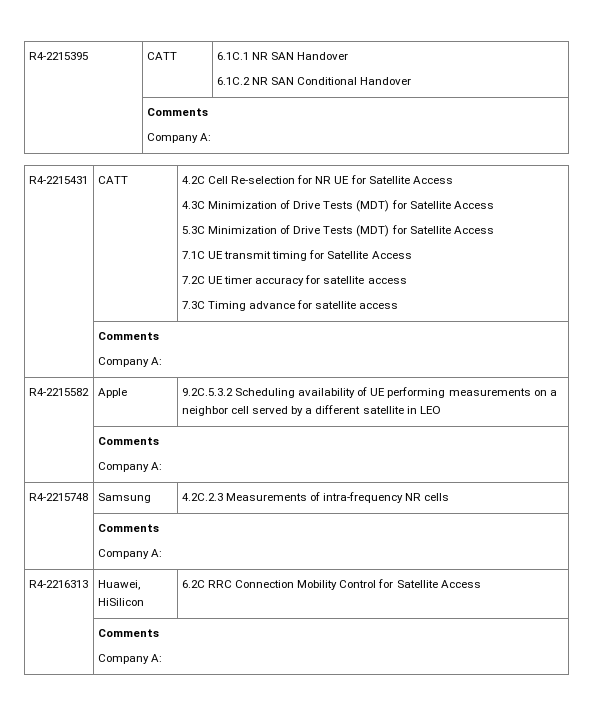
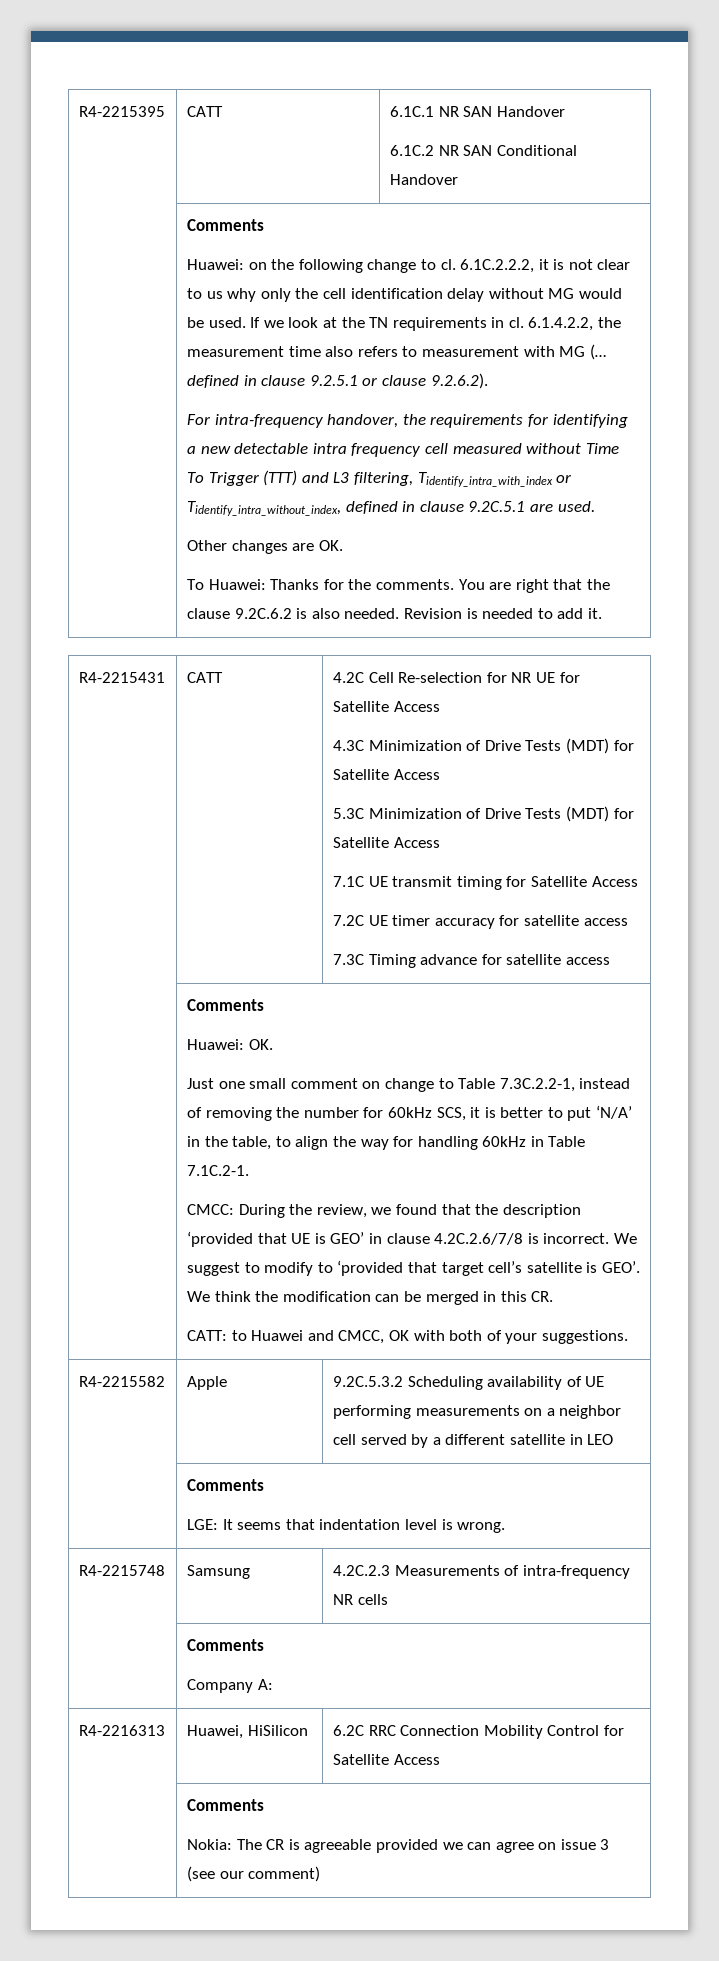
[146,133,212,143] Company A: -> [186,259,631,273] [186,288,622,302] [186,317,622,331] [186,344,607,360] [186,373,488,389] [186,414,628,428] [186,443,619,457] [186,470,572,487] [186,501,595,516] [186,540,343,554] [186,579,610,593] [186,608,602,619] Huawei: on the following change to cl. 6.1C.2.2.2, it is not clear to us why only the cell identification delay without MG would be used. If we look at the TN requirements in cl. 6.1.4.2.2, the measurement time also refers to measurement with MG (… defined in clause 9.2.5.1 or clause 9.2.6.2). // For intra-frequency handover, the requirements for identifying a new detectable intra frequency cell measured without Time To Trigger (TTT) and L3 filtering, Tidentify_intra_with_index or Tidentify_intra_without_index, defined in clause 9.2C.5.1 are used. // Other changes are OK. // To Huawei: Thanks for the comments. You are right that the clause 9.2C.6.2 is also needed. Revision is needed to add it.
[97,357,163,367] Company A: -> [186,1039,273,1050] [186,1078,631,1092] [186,1105,633,1121] [186,1136,586,1150] [186,1165,249,1176] [186,1204,581,1218] [186,1231,637,1247] [186,1260,640,1276] [186,1291,554,1305] [186,1330,628,1344] Huawei: OK. // Just one small comment on change to Table 7.3C.2.2-1, instead of removing the number for 60kHz SCS, it is better to put ‘N/A’ in the table, to align the way for handling 60kHz in Table 7.1C.2-1. // CMCC: During the review, we found that the description ‘provided that UE is GEO’ in clause 4.2C.2.6/7/8 is incorrect. We suggest to modify to ‘provided that target cell’s satellite is GEO’. We think the modification can be merged in this CR. // CATT: to Huawei and CMCC, OK with both of your suggestions.
[97,462,163,472] Company A: -> [186,1519,506,1533] LGE: It seems that indentation level is wrong.
[97,654,163,664] Company A: -> [186,1839,610,1853] [186,1866,321,1882] Nokia: The CR is agreeable provided we can agree on issue 3 (see our comment)

